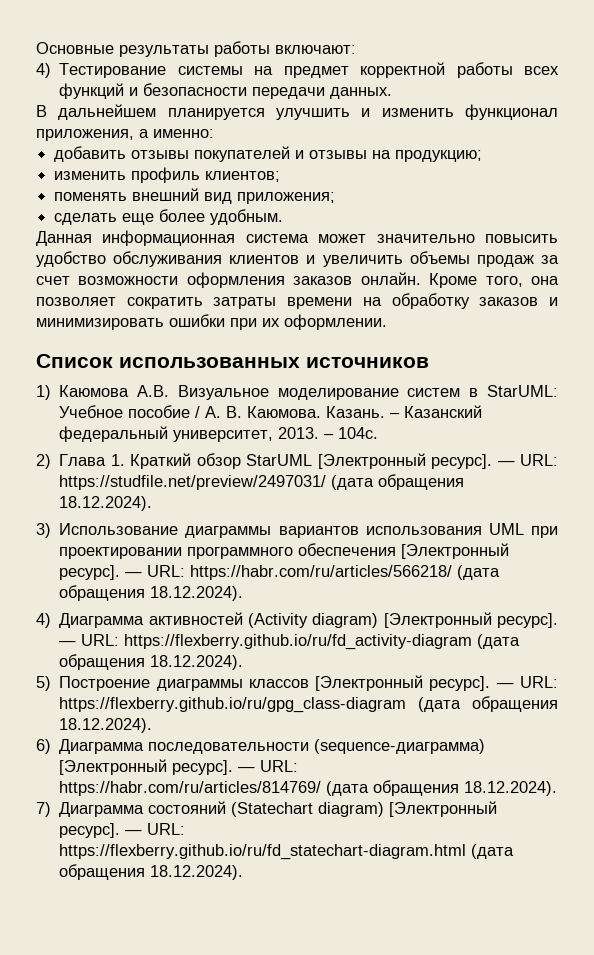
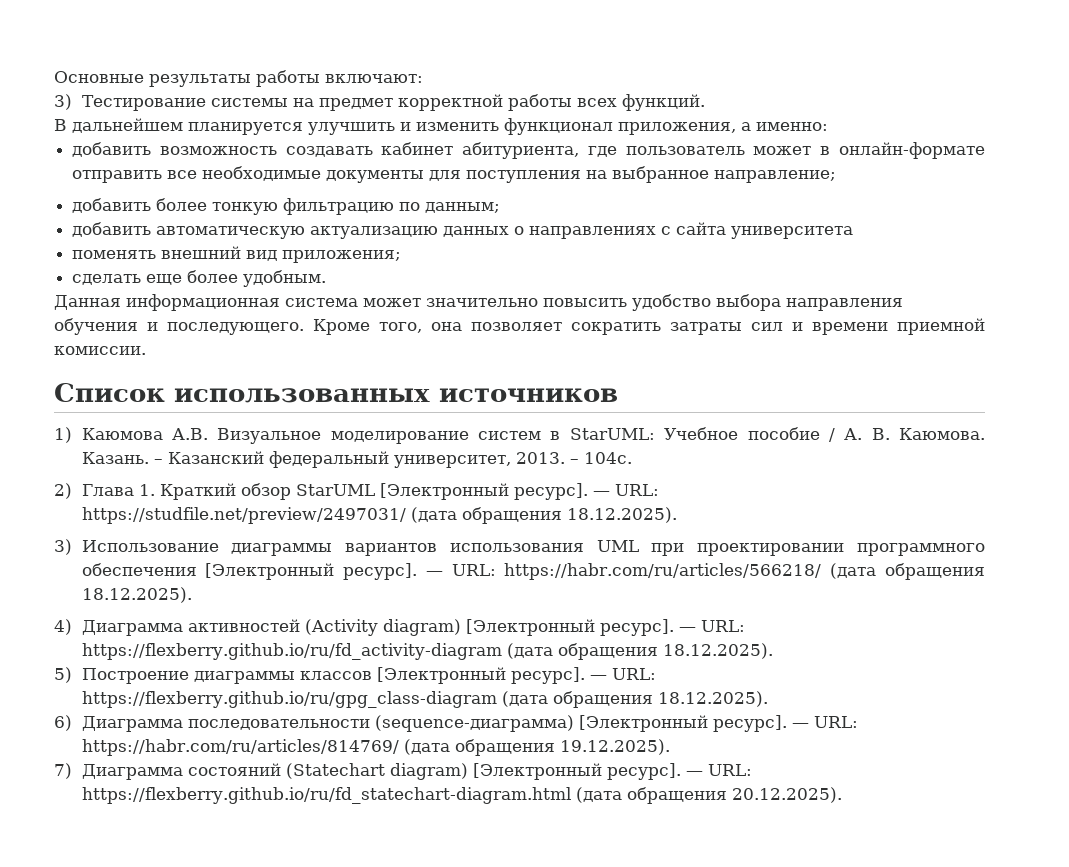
[36,63,51,78] 4) -> [54,94,72,110] 3)
[59,83,393,99] функций и безопасности передачи данных. -> [621,94,705,111] функций.
[131,146,483,162] [54,167,281,183] отзывы покупателей и отзывы на продукцию; // изменить профиль клиентов; -> [159,142,985,159] [72,166,837,183] [72,198,501,215] [72,222,854,239] возможность создавать кабинет абитуриента, где пользователь может в онлайн-формате отправить все необходимые документы для поступления на выбранное направление; // добавить более тонкую фильтрацию по данным; // добавить автоматическую актуализацию данных о направлениях с сайта университета
[113,251,560,267] [36,272,421,288] обслуживания клиентов и увеличить объемы продаж за счет возможности оформления заказов онлайн. -> [716,294,903,311] [54,318,304,335] выбора направления обучения и последующего.
[287,293,558,309] [36,314,387,330] времени на обработку заказов и минимизировать ошибки при их оформлении. -> [751,318,985,335] [54,346,146,355] сил и времени приемной комиссии.
[59,496,153,511] 18.12.2024). -> [566,507,677,523] 18.12.2025).
[150,586,244,601] 18.12.2024). -> [81,587,192,603] 18.12.2025).
[150,655,244,670] 18.12.2024). -> [662,643,773,659] 18.12.2025).
[59,718,153,733] 18.12.2024). -> [657,691,768,707] 18.12.2025).
[464,781,558,796] 18.12.2024). -> [559,739,670,755] 19.12.2025).
[150,865,244,880] 18.12.2024). -> [731,787,842,803] 20.12.2025).

